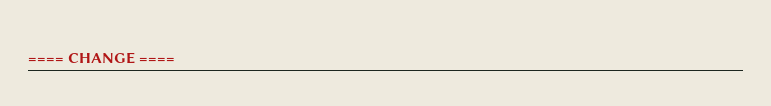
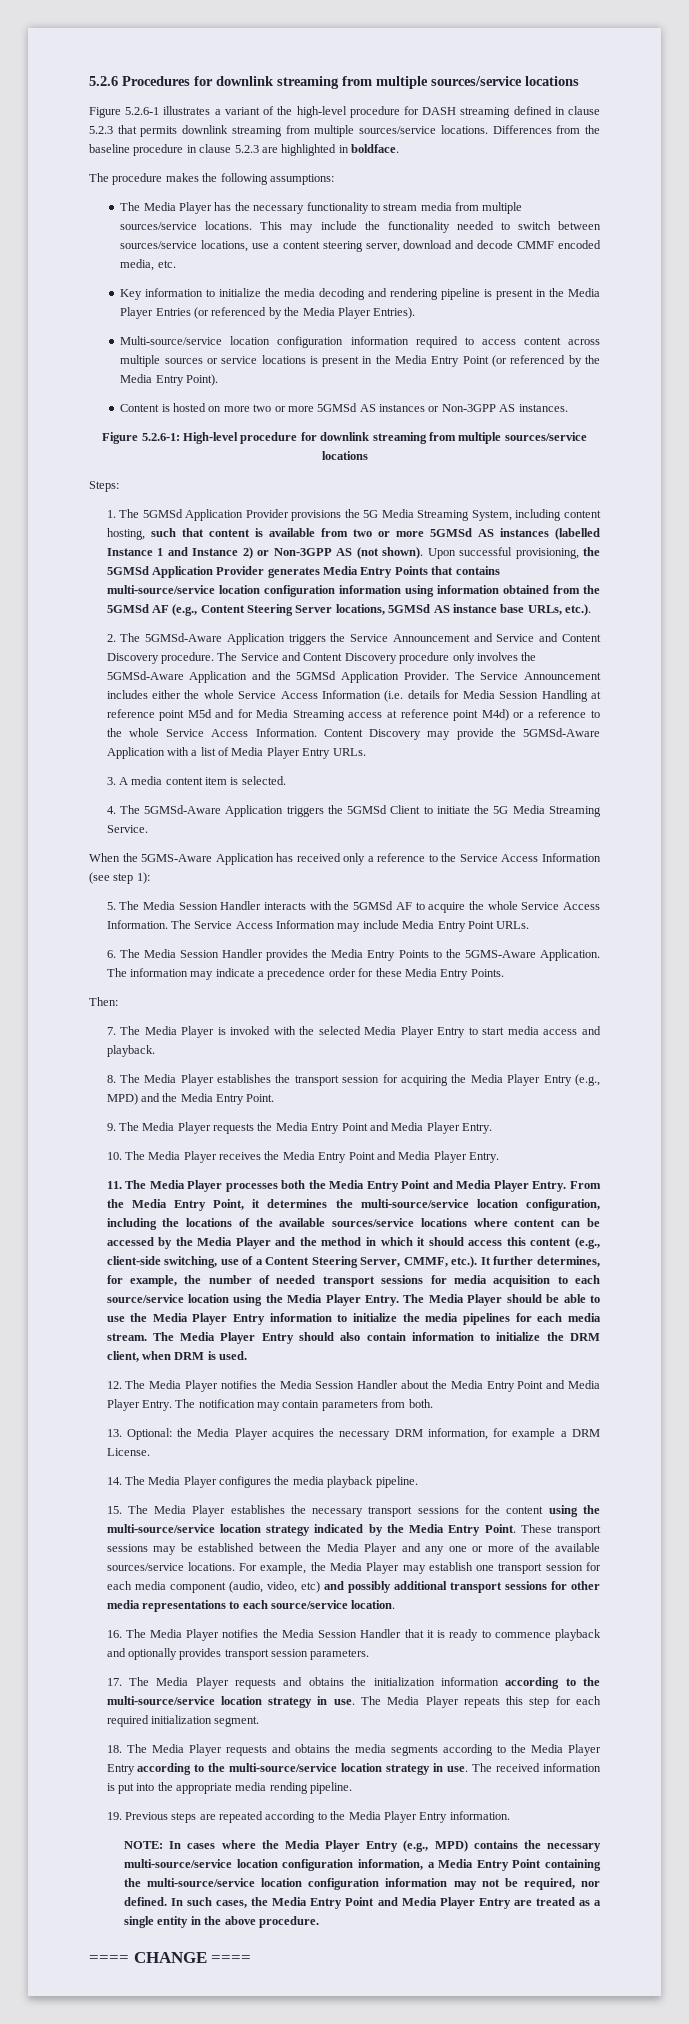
(28, 60) none -> [89,76,579,89] [89,106,600,118] [89,125,601,137] [89,144,399,156] [89,173,334,185] [120,202,523,214] [120,221,602,233] [120,240,601,252] [120,259,176,271] [120,288,600,300] [120,307,416,319] [120,336,600,348] [120,355,600,367] [120,374,219,386] [120,403,568,412] [102,432,587,444] [321,451,368,460] [89,481,119,492] [106,509,601,521] [106,528,600,540] [106,547,600,559] [106,566,500,578] [106,585,600,597] [106,604,592,616] [106,633,601,645] [106,652,537,664] [106,671,601,683] [106,690,602,702] [106,709,600,721] [106,728,600,740] [106,747,366,759] [106,776,286,785] [106,805,601,817] [106,825,148,833] [89,853,602,865] [89,872,150,884] [106,901,600,913] [106,920,530,932] [106,949,600,961] [106,968,504,980] [89,997,118,1006] [106,1026,601,1038] [106,1045,155,1057] [106,1074,600,1086] [106,1093,275,1105] [106,1122,493,1134] [106,1151,500,1163] [106,1180,602,1192] [106,1199,600,1211] [106,1218,600,1230] [106,1237,600,1249] [106,1256,600,1268] [106,1275,600,1287] [106,1294,601,1306] [106,1313,602,1325] [106,1332,600,1344] [106,1351,248,1362] [106,1380,601,1392] [106,1399,433,1411] [106,1428,600,1440] [106,1448,150,1456] [106,1476,418,1488] [106,1505,600,1517] [106,1524,601,1536] [106,1543,600,1555] [106,1562,601,1574] [106,1581,600,1593] [106,1600,396,1612] [106,1629,601,1641] [106,1648,370,1660] [106,1677,600,1689] [106,1696,601,1708] [106,1715,260,1727] [106,1744,602,1756] [106,1763,601,1775] [106,1782,353,1794] [106,1811,510,1823] [124,1840,601,1852] [124,1859,602,1871] [124,1878,600,1890] [124,1897,601,1909] [124,1916,319,1928] 5.2.6 Procedures for downlink streaming from multiple sources/service locations // Figure 5.2.6-1 illustrates a variant of the high-level procedure for DASH streaming defined in clause 5.2.3 that permits downlink streaming from multiple sources/service locations. Differences from the baseline procedure in clause 5.2.3 are highlighted in boldface. // The procedure makes the following assumptions: // The Media Player has the necessary functionality to stream media from multiple sources/service locations. This may include the functionality needed to switch between sources/service locations, use a content steering server, download and decode CMMF encoded media, etc. // Key information to initialize the media decoding and rendering pipeline is present in the Media Player Entries (or referenced by the Media Player Entries). // Multi-source/service location configuration information required to access content across multiple sources or service locations is present in the Media Entry Point (or referenced by the Media Entry Point). // Content is hosted on more two or more 5GMSd AS instances or Non-3GPP AS instances. // Figure 5.2.6-1: High-level procedure for downlink streaming from multiple sources/service locations // Steps: // 1. The 5GMSd Application Provider provisions the 5G Media Streaming System, including content hosting, such that content is available from two or more 5GMSd AS instances (labelled Instance 1 and Instance 2) or Non-3GPP AS (not shown). Upon successful provisioning, the 5GMSd Application Provider generates Media Entry Points that contains multi-source/service location configuration information using information obtained from the 5GMSd AF (e.g., Content Steering Server locations, 5GMSd AS instance base URLs, etc.). // 2. The 5GMSd-Aware Application triggers the Service Announcement and Service and Content Discovery procedure. The Service and Content Discovery procedure only involves the 5GMSd-Aware Application and the 5GMSd Application Provider. The Service Announcement includes either the whole Service Access Information (i.e. details for Media Session Handling at reference point M5d and for Media Streaming access at reference point M4d) or a reference to the whole Service Access Information. Content Discovery may provide the 5GMSd-Aware Application with a list of Media Player Entry URLs. // 3. A media content item is selected. // 4. The 5GMSd-Aware Application triggers the 5GMSd Client to initiate the 5G Media Streaming Service. // When the 5GMS-Aware Application has received only a reference to the Service Access Information (see step 1): // 5. The Media Session Handler interacts with the 5GMSd AF to acquire the whole Service Access Information. The Service Access Information may include Media Entry Point URLs. // 6. The Media Session Handler provides the Media Entry Points to the 5GMS-Aware Application. The information may indicate a precedence order for these Media Entry Points. // Then: // 7. The Media Player is invoked with the selected Media Player Entry to start media access and playback. // 8. The Media Player establishes the transport session for acquiring the Media Player Entry (e.g., MPD) and the Media Entry Point. // 9. The Media Player requests the Media Entry Point and Media Player Entry. // 10. The Media Player receives the Media Entry Point and Media Player Entry. // 11. The Media Player processes both the Media Entry Point and Media Player Entry. From the Media Entry Point, it determines the multi-source/service location configuration, including the locations of the available sources/service locations where content can be accessed by the Media Player and the method in which it should access this content (e.g., client-side switching, use of a Content Steering Server, CMMF, etc.). It further determines, for example, the number of needed transport sessions for media acquisition to each source/service location using the Media Player Entry. The Media Player should be able to use the Media Player Entry information to initialize the media pipelines for each media stream. The Media Player Entry should also contain information to initialize the DRM client, when DRM is used. // 12. The Media Player notifies the Media Session Handler about the Media Entry Point and Media Player Entry. The notification may contain parameters from both. // 13. Optional: the Media Player acquires the necessary DRM information, for example a DRM License. // 14. The Media Player configures the media playback pipeline. // 15. The Media Player establishes the necessary transport sessions for the content using the multi-source/service location strategy indicated by the Media Entry Point. These transport sessions may be established between the Media Player and any one or more of the available sources/service locations. For example, the Media Player may establish one transport session for each media component (audio, video, etc) and possibly additional transport sessions for other media representations to each source/service location. // 16. The Media Player notifies the Media Session Handler that it is ready to commence playback and optionally provides transport session parameters. // 17. The Media Player requests and obtains the initialization information according to the multi-source/service location strategy in use. The Media Player repeats this step for each required initialization segment. // 18. The Media Player requests and obtains the media segments according to the Media Player Entry according to the multi-source/service location strategy in use. The received information is put into the appropriate media rending pipeline. // 19. Previous steps are repeated according to the Media Player Entry information. // NOTE: In cases where the Media Player Entry (e.g., MPD) contains the necessary multi-source/service location configuration information, a Media Entry Point containing the multi-source/service location configuration information may not be required, nor defined. In such cases, the Media Entry Point and Media Player Entry are treated as a single entity in the above procedure. //

